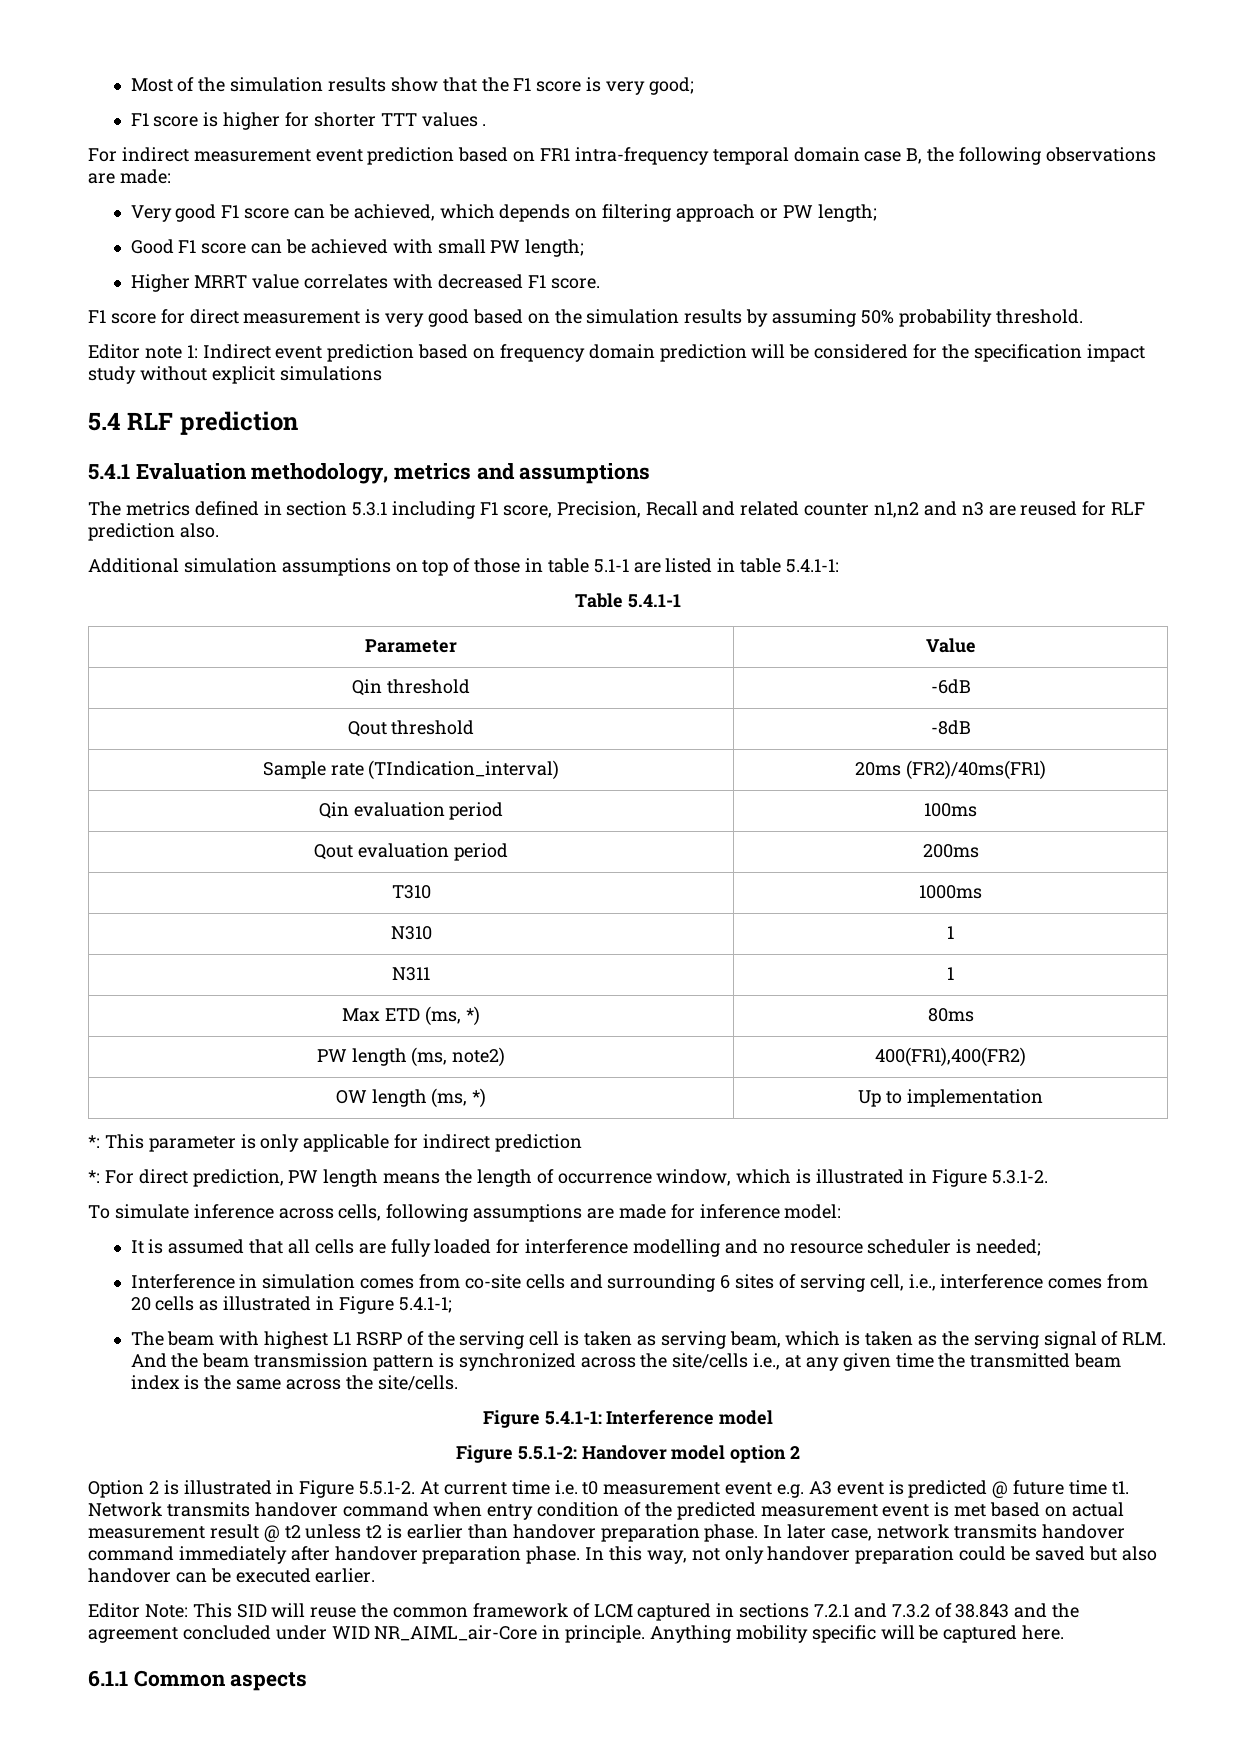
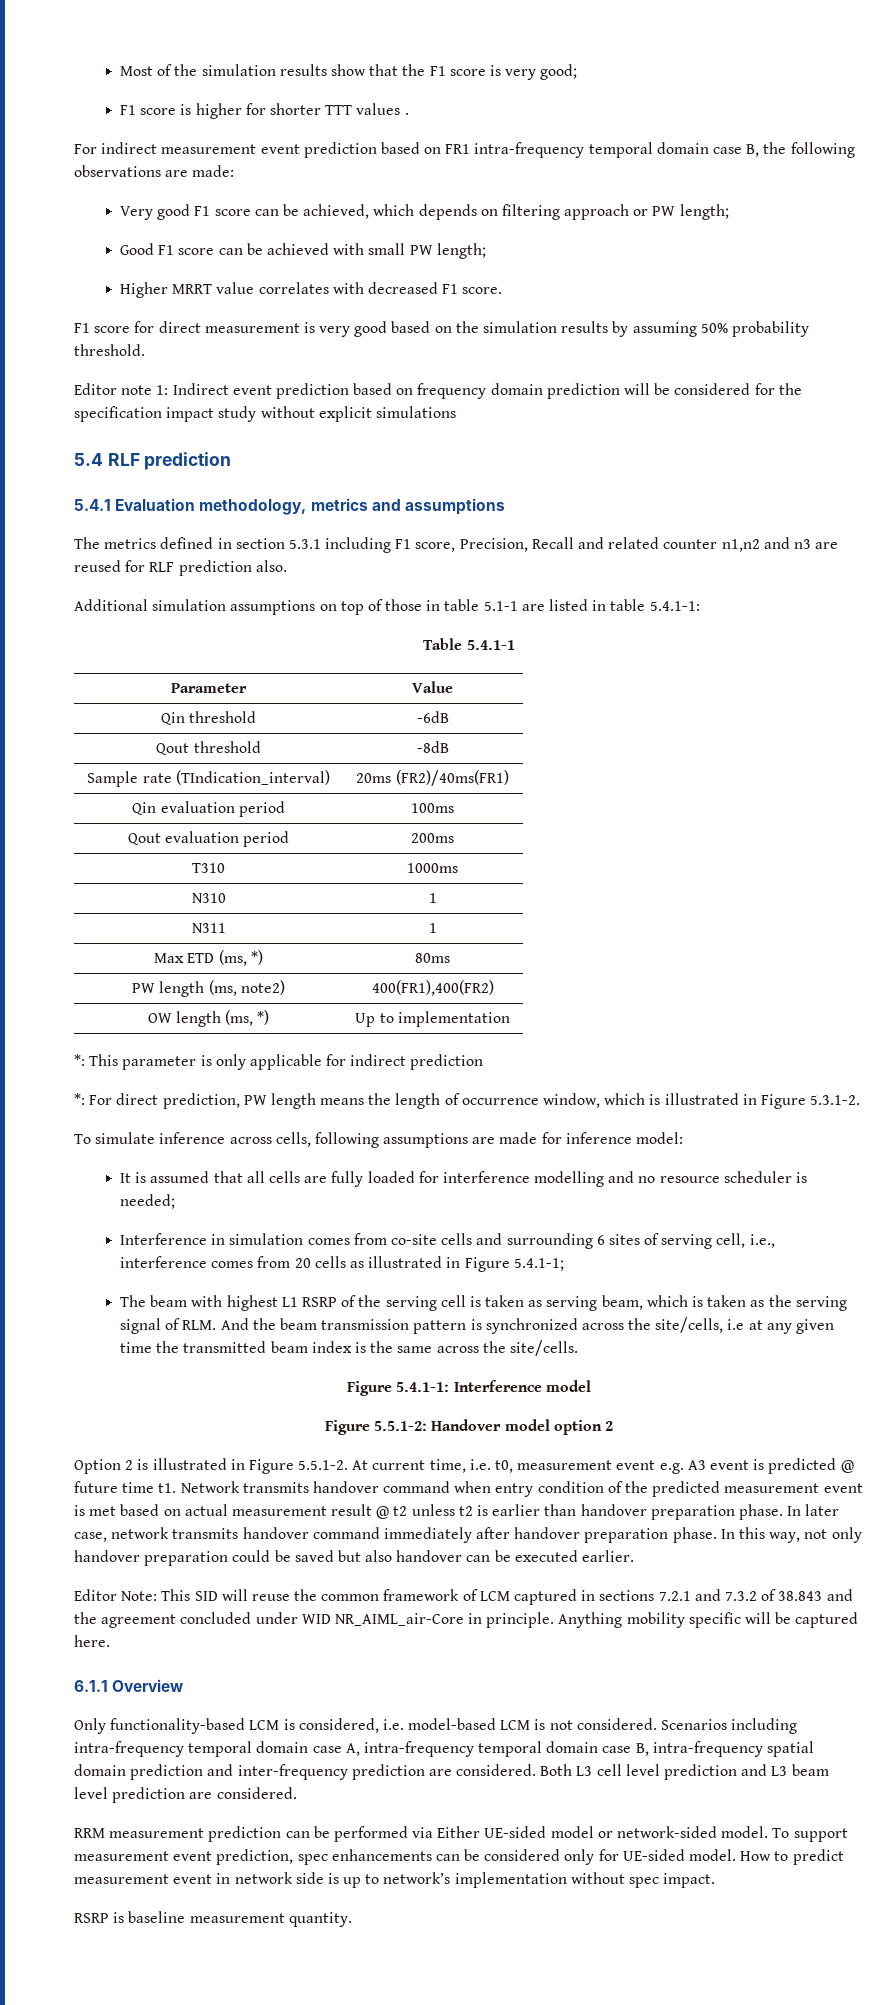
[672,1353,781,1370] site/cells i.e., -> [655,1317,745,1333] site/cells, i.e
[511,1480,599,1495] time i.e. t0 -> [429,1459,514,1473] time, i.e. t0,
[133,1670,308,1691] Common aspects -> [112,1679,184,1692] [74,1718,798,1734] [74,1741,815,1757] [74,1764,829,1780] [74,1787,297,1803] [74,1826,848,1842] [74,1849,844,1865] [74,1872,716,1888] [74,1911,352,1927] Overview // Only functionality-based LCM is considered, i.e. model-based LCM is not considered. Scenarios including intra-frequency temporal domain case A, intra-frequency temporal domain case B, intra-frequency spatial domain prediction and inter-frequency prediction are considered. Both L3 cell level prediction and L3 beam level prediction are considered. // RRM measurement prediction can be performed via Either UE-sided model or network-sided model. To support measurement event prediction, spec enhancements can be considered only for UE-sided model. How to predict measurement event in network side is up to network’s implementation without spec impact. // RSRP is baseline measurement quantity.

